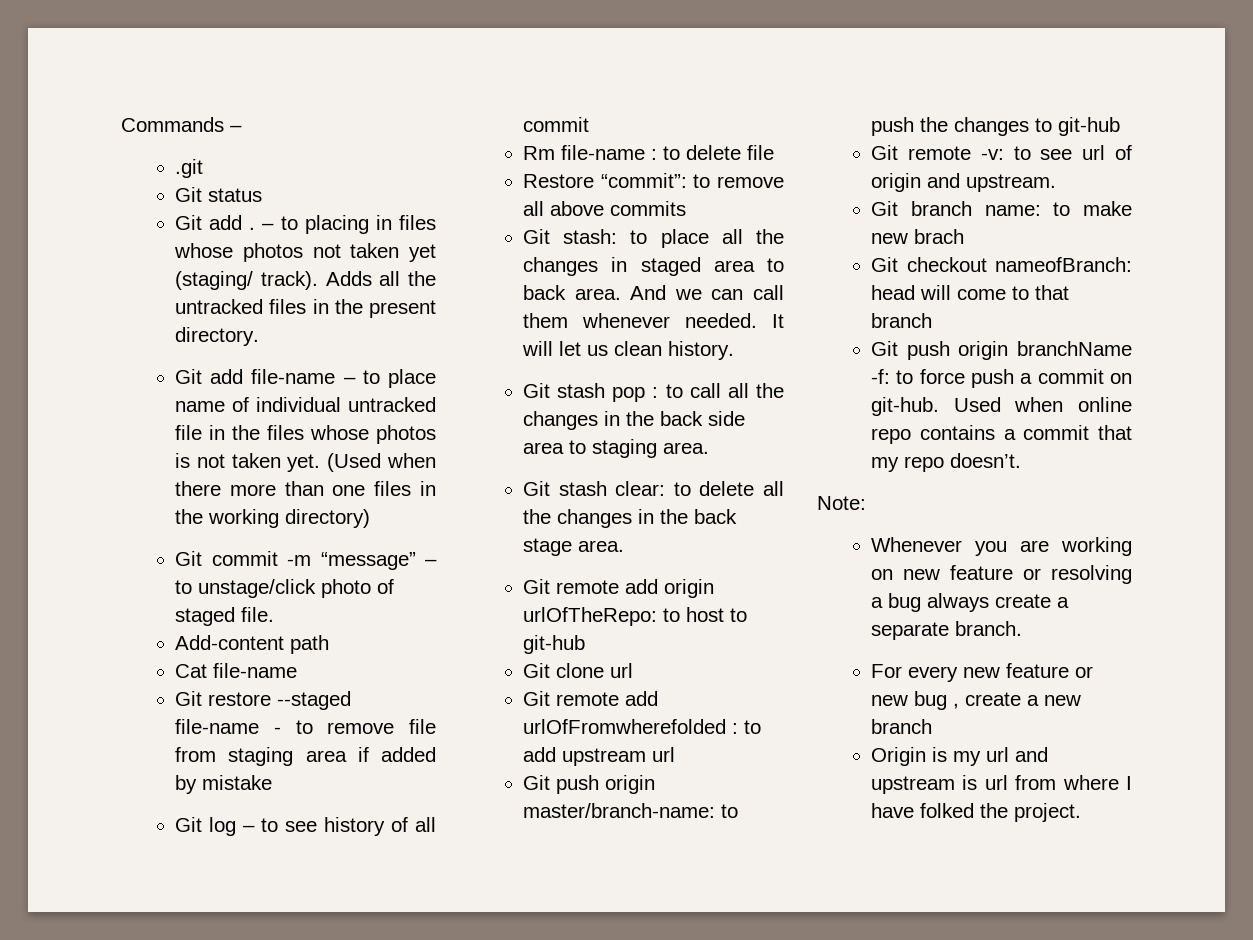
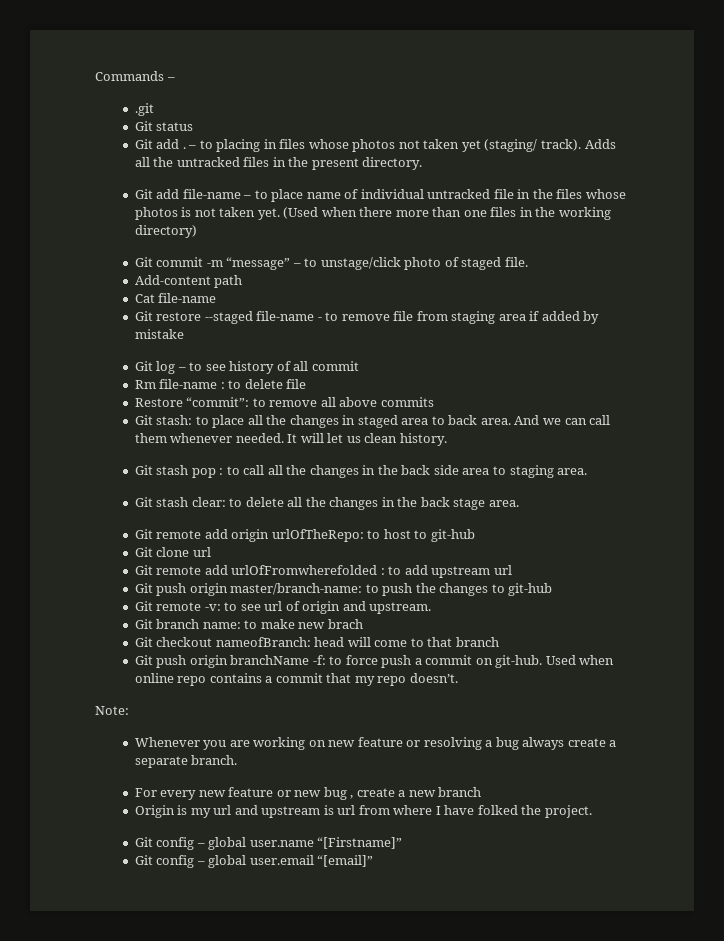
(1082, 812) none -> [134,837,403,850] [134,855,374,868] // Git config – global user.name “[Firstname]” // Git config – global user.email “[email]”

